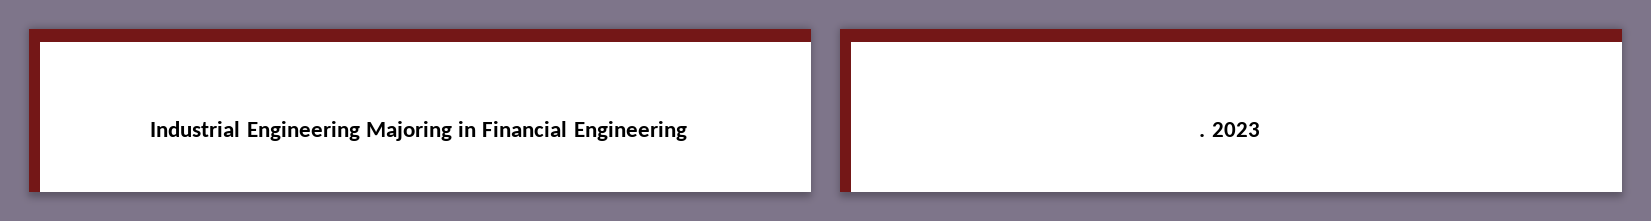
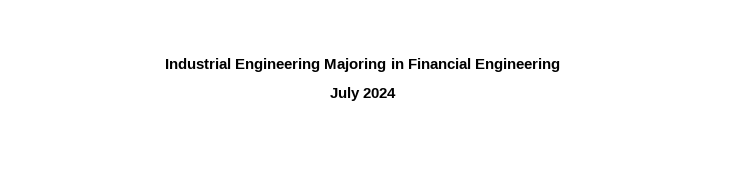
[1199,122,1260,137] . 2023 -> [329,87,397,101] July 2024

